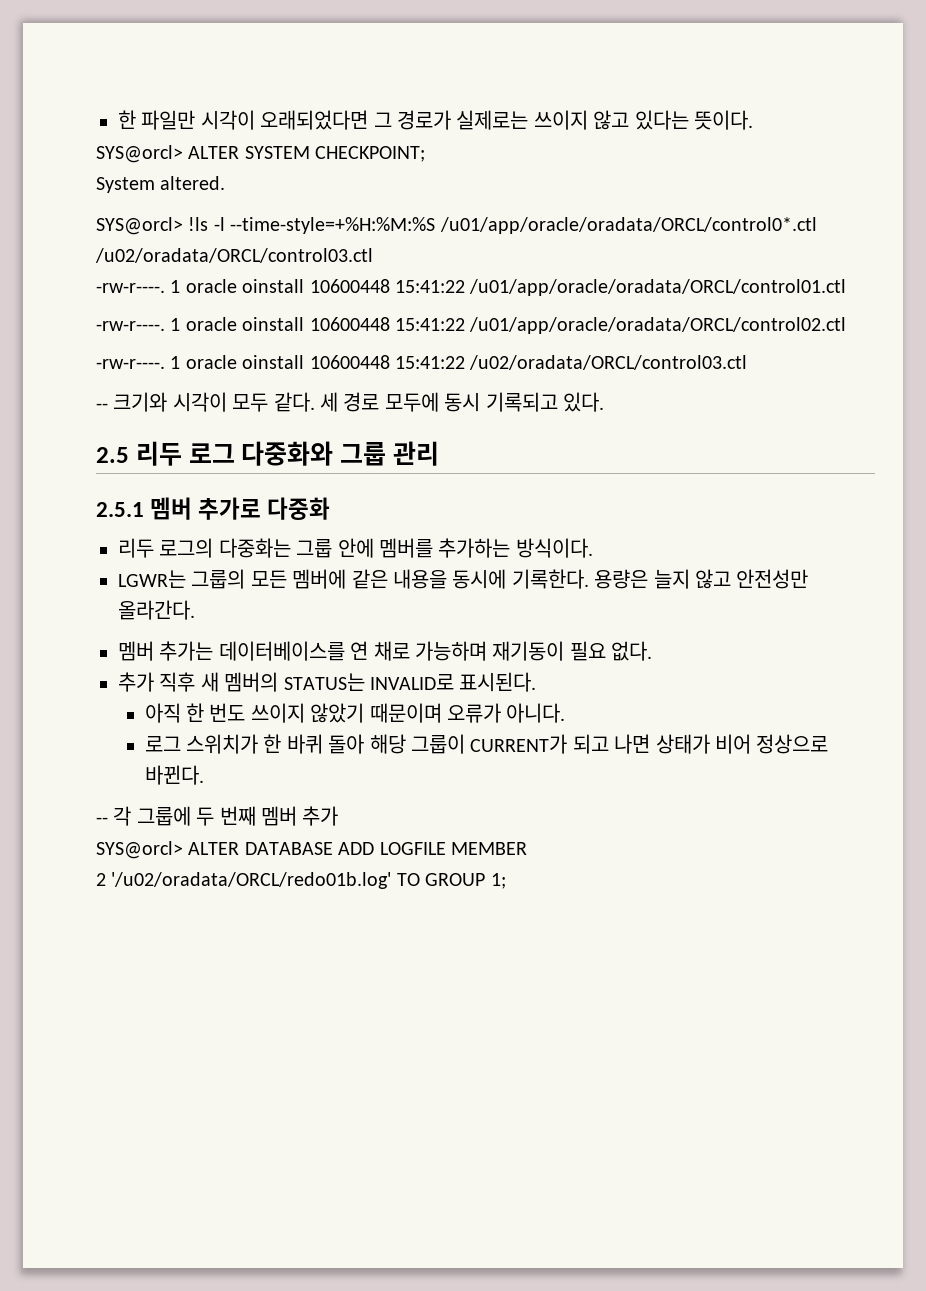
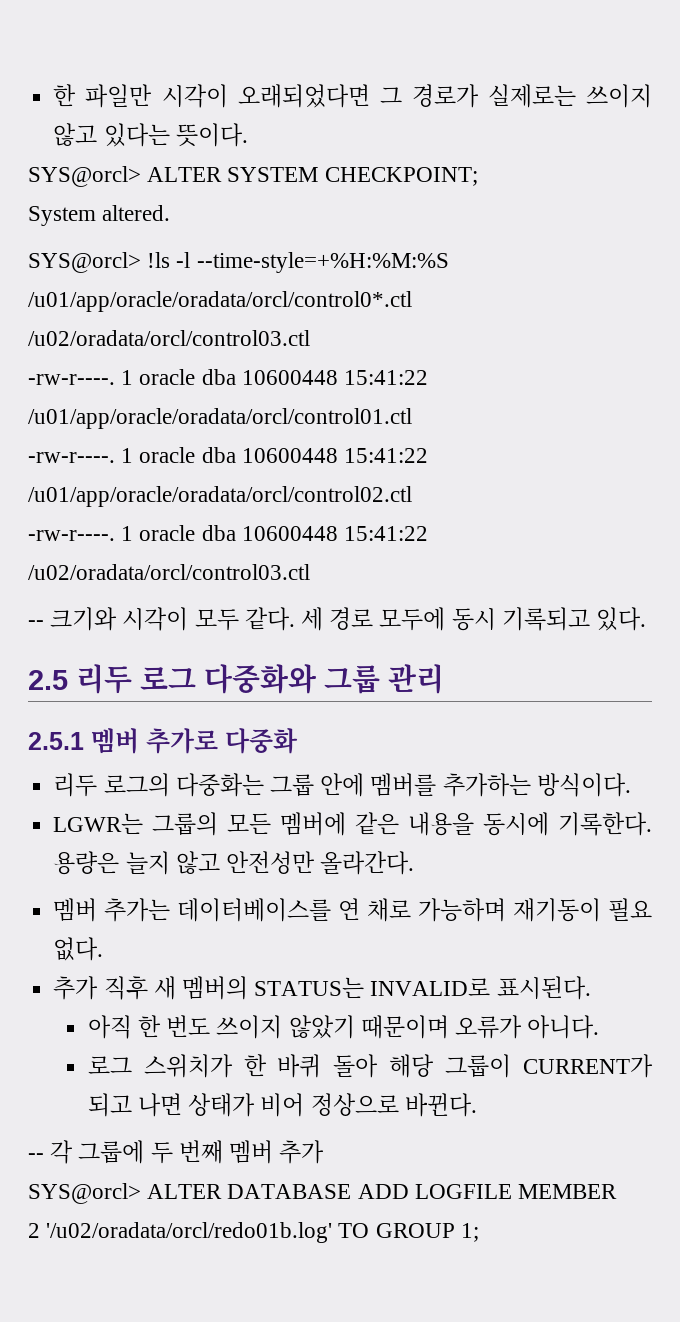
[439,217,817,234] [95,248,373,263] [96,279,847,296] [96,317,847,334] [96,355,748,370] /u01/app/oracle/oradata/ORCL/control0*.ctl /u02/oradata/ORCL/control03.ctl // -rw-r----. 1 oracle oinstall 10600448 15:41:22 /u01/app/oracle/oradata/ORCL/control01.ctl // -rw-r----. 1 oracle oinstall 10600448 15:41:22 /u01/app/oracle/oradata/ORCL/control02.ctl // -rw-r----. 1 oracle oinstall 10600448 15:41:22 /u02/oradata/ORCL/control03.ctl -> [28,291,412,312] [28,330,310,346] [28,369,429,385] [28,408,412,429] [28,447,429,463] [28,486,412,507] [28,525,429,541] [28,564,310,580] /u01/app/oracle/oradata/orcl/control0*.ctl /u02/oradata/orcl/control03.ctl // -rw-r----. 1 oracle dba 10600448 15:41:22 /u01/app/oracle/oradata/orcl/control01.ctl // -rw-r----. 1 oracle dba 10600448 15:41:22 /u01/app/oracle/oradata/orcl/control02.ctl // -rw-r----. 1 oracle dba 10600448 15:41:22 /u02/oradata/orcl/control03.ctl
[111,872,392,889] '/u02/oradata/ORCL/redo01b.log' -> [46,1222,333,1243] '/u02/oradata/orcl/redo01b.log'

